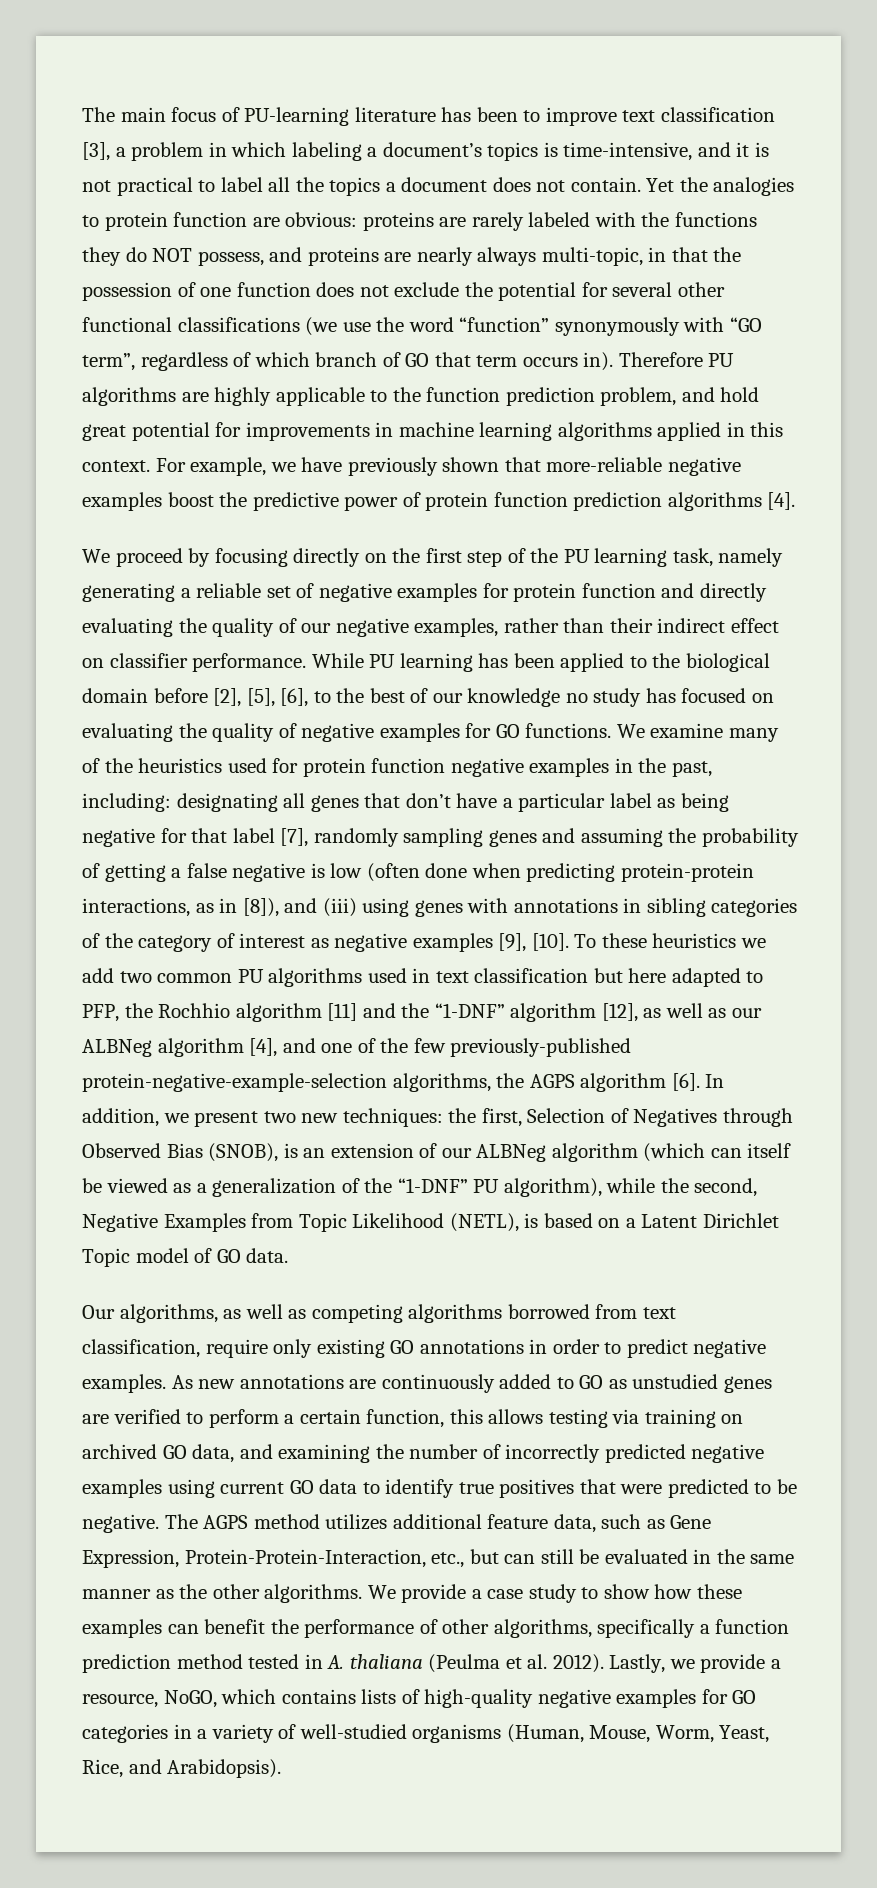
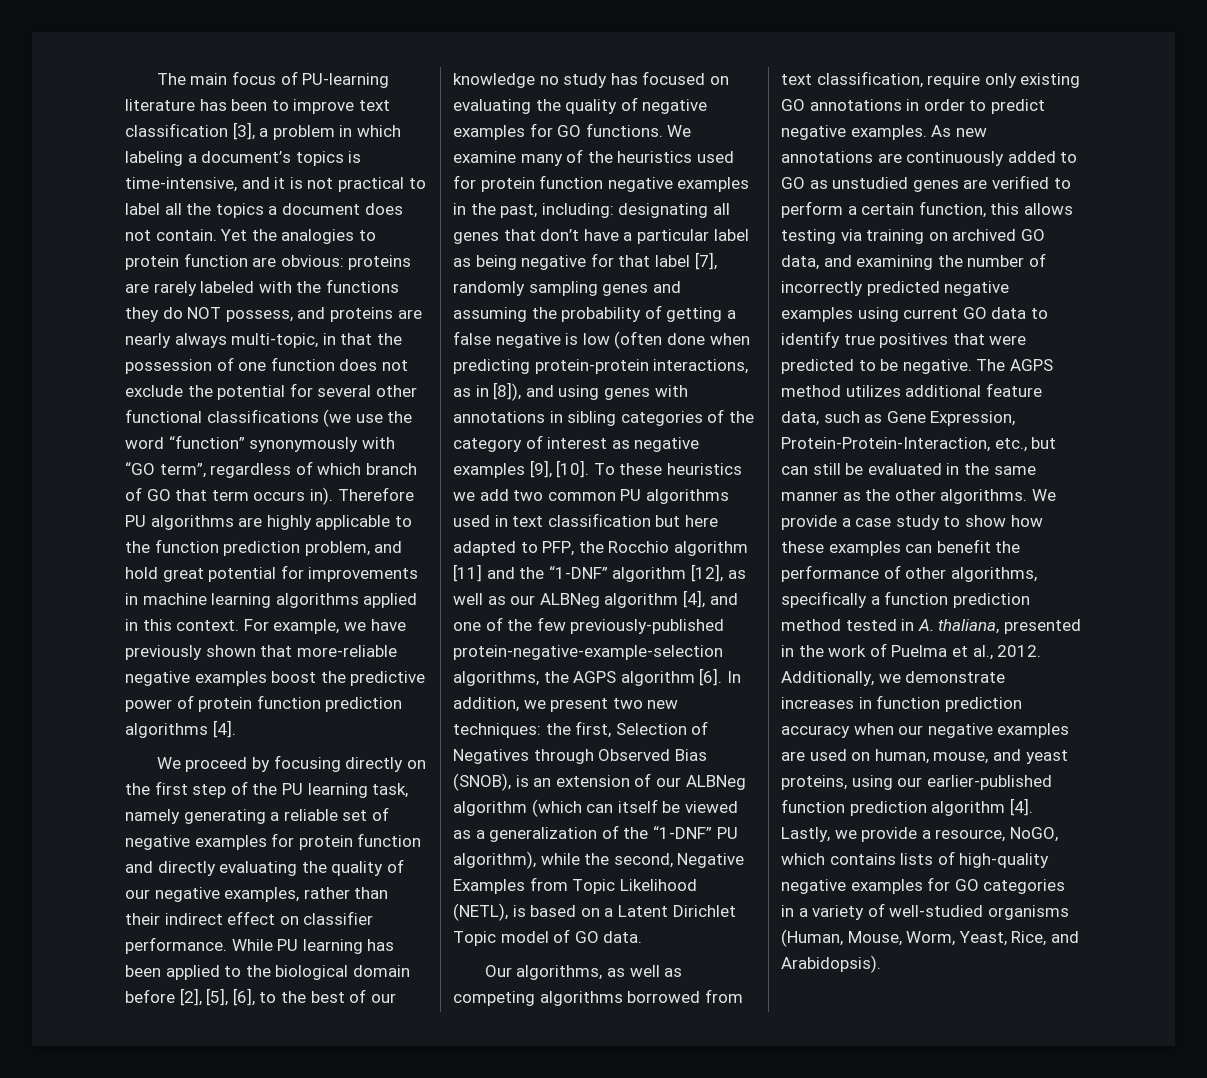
[322,898,357,917] (iii) -> (554, 391) none
[158,1003,231,1018] Rochhio -> [608,541,670,553] Rocchio
[349,1654,604,1673] thaliana (Peulma et al. 2012). -> [938,619,1081,634] [781,643,1042,660] [781,671,1006,686] [781,695,1022,712] [781,723,1070,738] [781,749,1068,764] [781,775,1052,790] [781,798,1033,816] thaliana, presented in the work of Puelma et al., 2012. Additionally, we demonstrate increases in function prediction accuracy when our negative examples are used on human, mouse, and yeast proteins, using our earlier-published function prediction algorithm [4].

